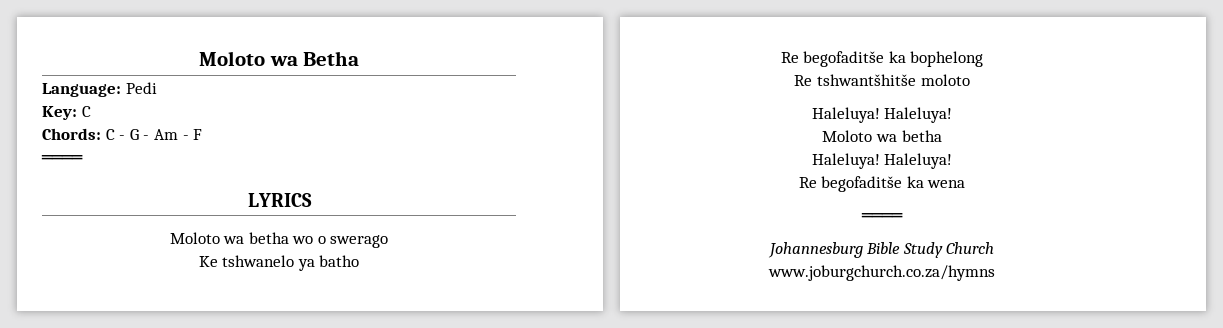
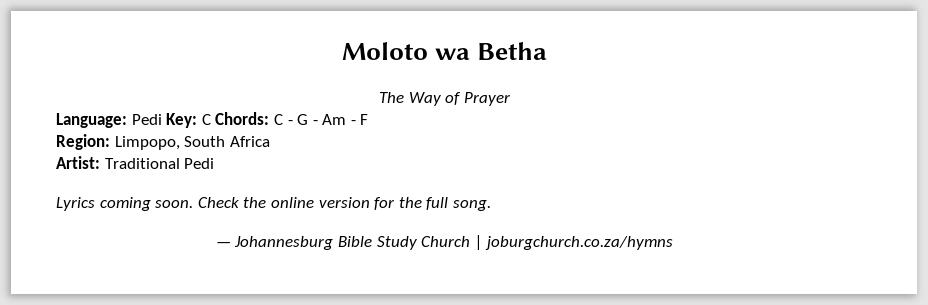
(360, 58) none -> [379,92,510,106] // The Way of Prayer
(157, 88) // -> (162, 119) none
(91, 111) // -> (211, 119) none
[41,155,83,163] [247,193,312,207] [169,232,389,248] [198,255,360,271] [780,51,984,67] [794,74,970,86] [811,107,953,123] [822,130,942,142] [811,153,953,169] [798,176,966,192] [861,213,903,221] ════ // LYRICS // Moloto wa betha wo o swerago // Ke tshwanelo ya batho // Re begofaditše ka bophelong // Re tshwantšhitše moloto // Haleluya! Haleluya! // Moloto wa betha // Haleluya! Haleluya! // Re begofaditše ka wena // ════ // -> [56,134,270,150] [56,156,215,169] [56,197,491,211] [215,242,231,247] Region: Limpopo, South Africa // Artist: Traditional Pedi // Lyrics coming soon. Check the online version for the full song. // —
[768,265,995,281] // www.joburgchurch.co.za/hymns -> [474,235,674,250] | joburgchurch.co.za/hymns

